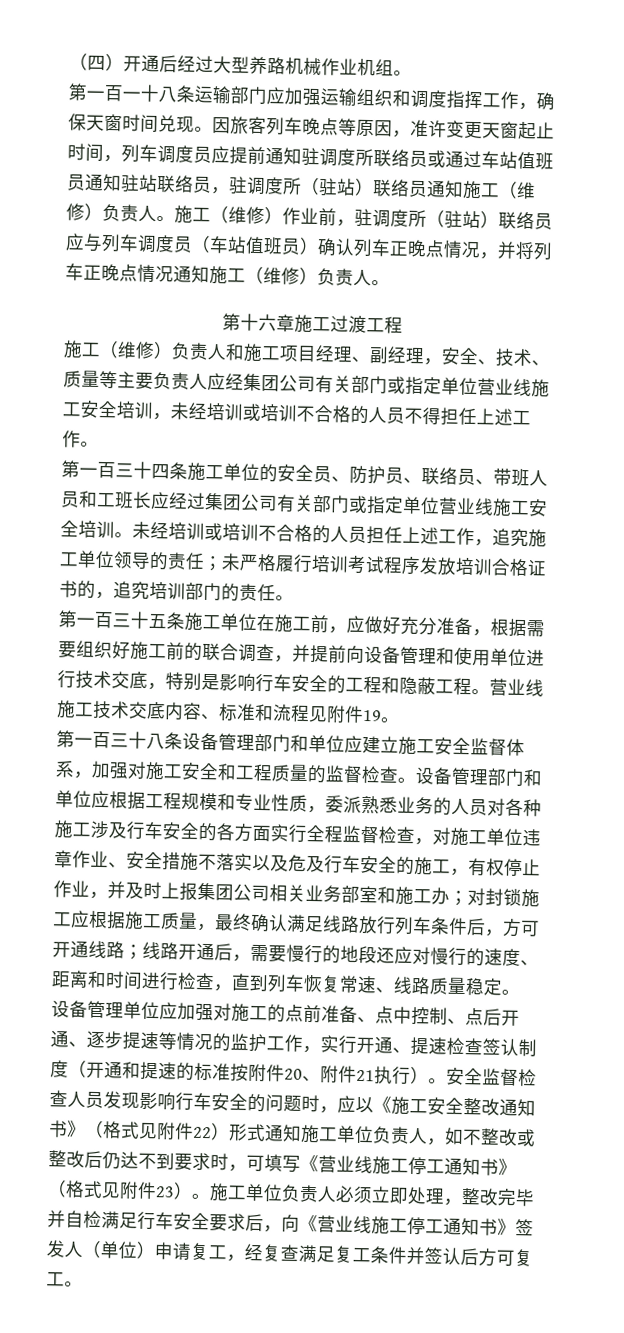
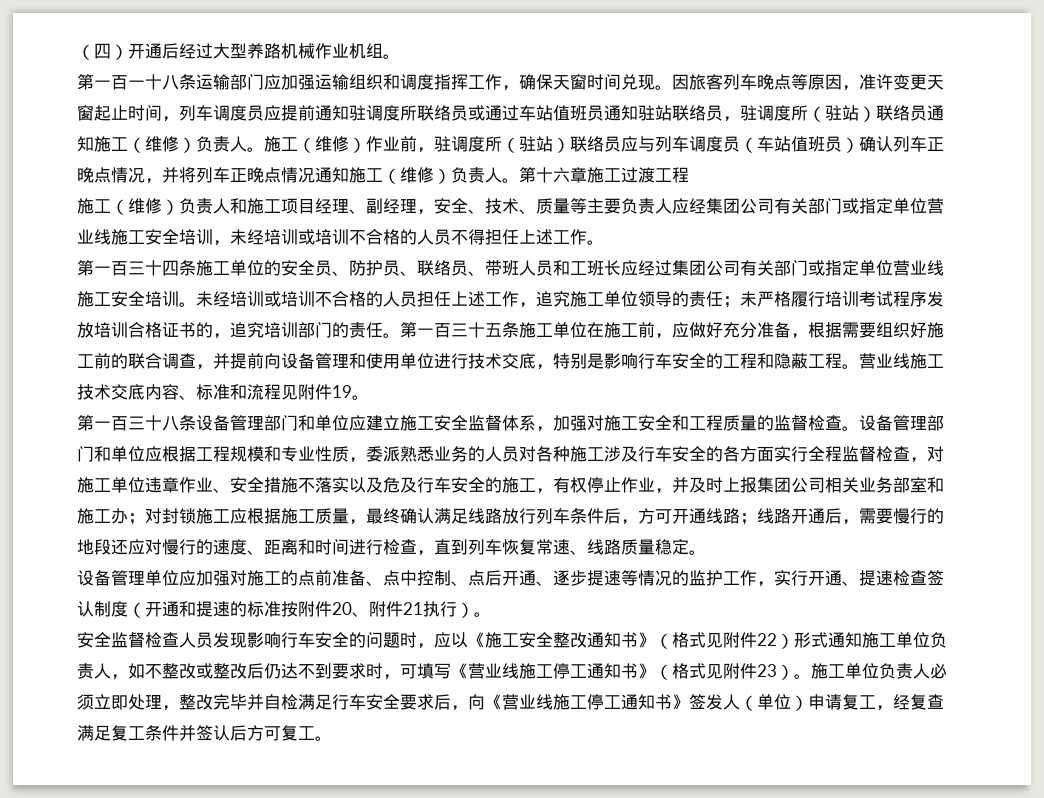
(390, 283) // -> (519, 180) none
(294, 598) // -> (400, 335) none
(447, 1081) none -> (491, 614) //

